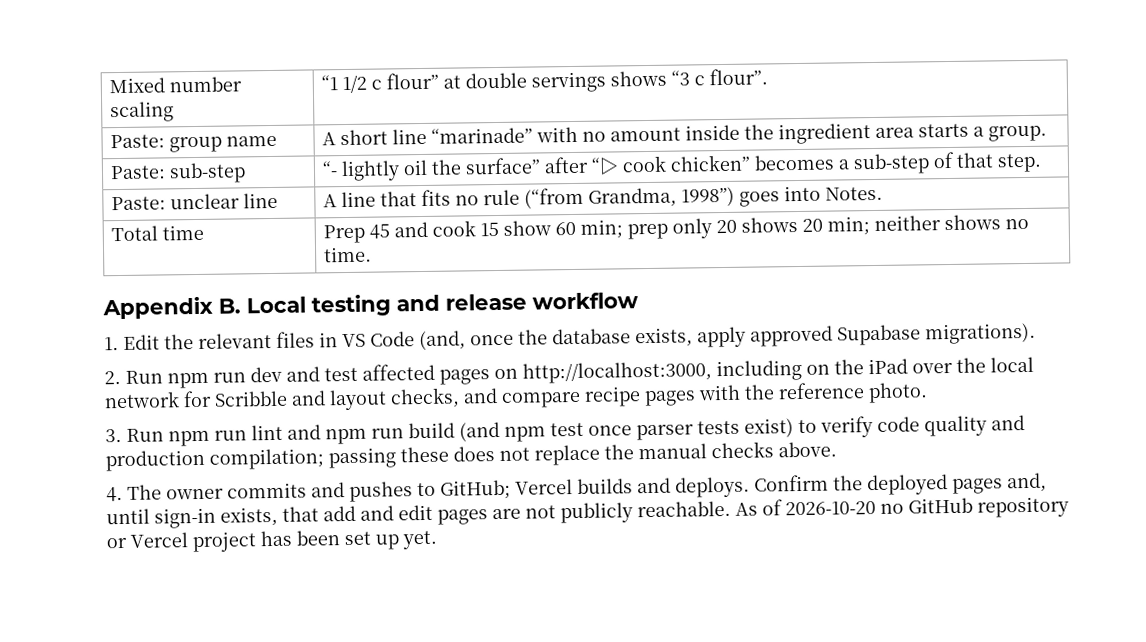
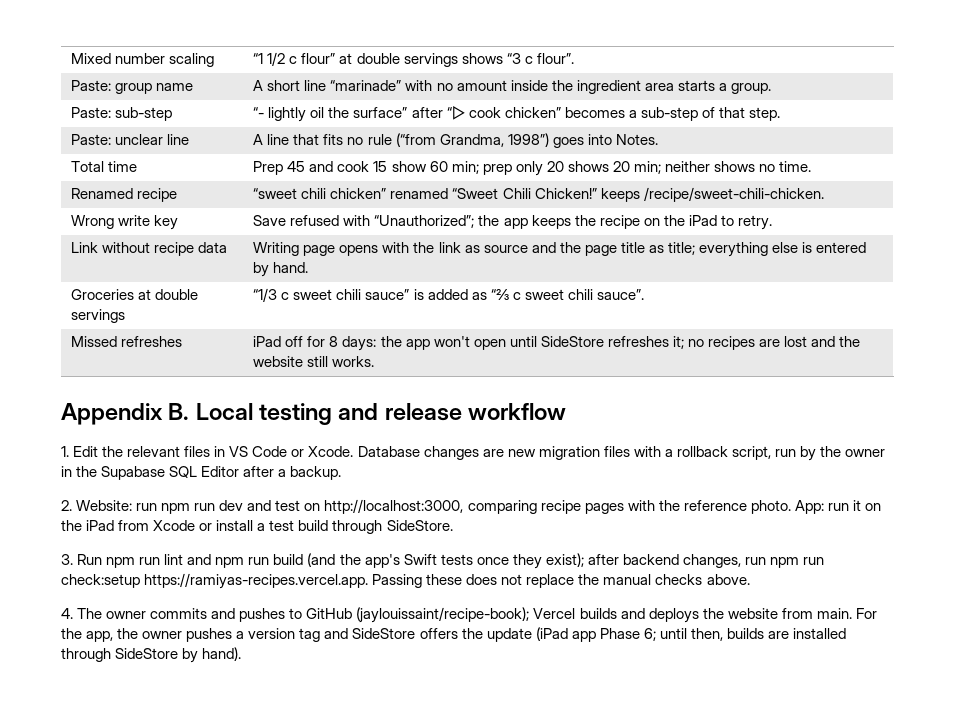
(373, 254) none -> [71,188,178,202] [253,187,824,202] [71,215,179,230] [253,215,772,230] [71,242,228,256] [253,242,867,257] [253,262,309,277] [71,289,199,300] [71,309,126,323] [253,288,644,302] [71,336,183,347] [253,336,861,351] [253,356,375,367] // Renamed recipe | “sweet chili chicken” renamed “Sweet Chili Chicken!” keeps /recipe/sweet-chili-chicken. // Wrong write key | Save refused with “Unauthorized”; the app keeps the recipe on the iPad to retry. // Link without recipe data | Writing page opens with the link as source and the page title as title; everything else is entered by hand. // Groceries at double servings | “1/3 c sweet chili sauce” is added as “⅔ c sweet chili sauce”. // Missed refreshes | iPad off for 8 days: the app won't open until SideStore refreshes it; no recipes are lost and the website still works.
[419,322,1036,351] (and, once the database exists, apply approved Supabase migrations). -> [291,446,886,461] [61,466,342,480] or Xcode. Database changes are new migration files with a rollback script, run by the owner in the Supabase SQL Editor after a backup.
[125,370,163,384] Run -> [76,500,158,511] Website: run
[362,356,1034,385] [104,387,581,411] affected pages on http://localhost:3000, including on the iPad over the local network for Scribble and layout checks, and compare -> [304,499,537,514] on http://localhost:3000, comparing
(928, 393) none -> [794,500,881,514] [61,520,453,534] App: run it on the iPad from Xcode or install a test build through SideStore.
[504,415,1025,442] [105,447,396,472] npm test once parser tests exist) to verify code quality and production compilation; passing -> [339,553,825,569] [61,573,423,589] the app's Swift tests once they exist); after backend changes, run npm run check:setup https://ramiyas-recipes.vercel.app. Passing
[440,479,511,500] GitHub; -> [306,607,530,623] GitHub (jaylouissaint/recipe-book);
[675,472,1047,498] [106,496,1069,529] [106,530,438,553] deploys. Confirm the deployed pages and, until sign-in exists, that add and edit pages are not publicly reachable. As of 2026-10-20 no GitHub repository or Vercel project has been set up yet. -> [648,608,877,623] [61,627,847,642] [61,647,242,663] deploys the website from main. For the app, the owner pushes a version tag and SideStore offers the update (iPad app Phase 6; until then, builds are installed through SideStore by hand).

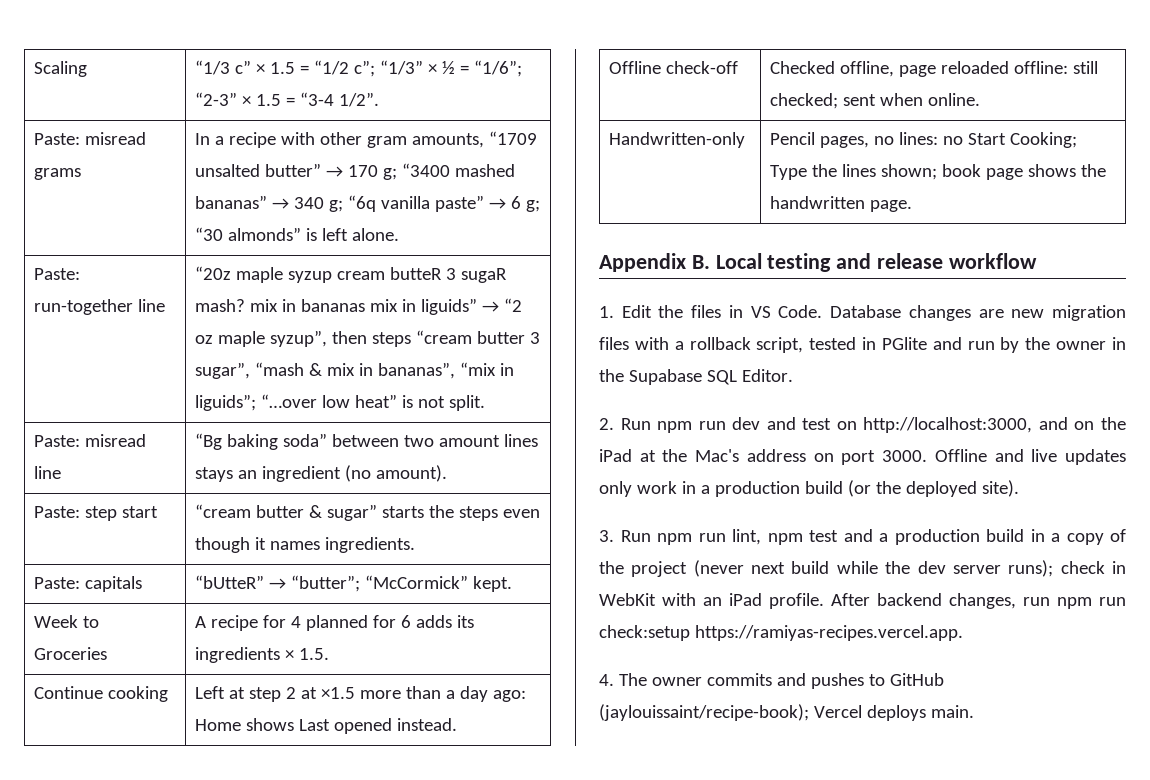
[71,53,215,67] [253,52,574,67] [71,80,194,94] [253,80,771,94] [71,107,173,121] [253,106,780,122] [71,134,190,145] [253,133,658,148] [71,161,138,172] [253,161,812,176] [71,188,178,202] [253,187,824,202] [71,215,179,230] [253,215,772,230] [71,242,228,256] [253,242,867,257] [253,262,309,277] [71,289,199,300] [71,309,126,323] [253,288,644,302] [71,336,183,347] [253,336,861,351] [253,356,375,367] Mixed number scaling | “1 1/2 c flour” at double servings shows “3 c flour”. // Paste: group name | A short line “marinade” with no amount inside the ingredient area starts a group. // Paste: sub-step | “- lightly oil the surface” after “▷ cook chicken” becomes a sub-step of that step. // Paste: unclear line | A line that fits no rule (“from Grandma, 1998”) goes into Notes. // Total time | Prep 45 and cook 15 show 60 min; prep only 20 shows 20 min; neither shows no time. // Renamed recipe | “sweet chili chicken” renamed “Sweet Chili Chicken!” keeps /recipe/sweet-chili-chicken. // Wrong write key | Save refused with “Unauthorized”; the app keeps the recipe on the iPad to retry. // Link without recipe data | Writing page opens with the link as source and the page title as title; everything else is entered by hand. // Groceries at double servings | “1/3 c sweet chili sauce” is added as “⅔ c sweet chili sauce”. // Missed refreshes | iPad off for 8 days: the app won't open until SideStore refreshes it; no recipes are lost and the website still works. -> [34,61,88,77] [195,60,523,77] [195,92,380,107] [34,132,147,145] [34,168,82,180] [195,131,538,148] [195,163,516,180] [195,195,541,212] [195,227,400,241] [34,268,81,280] [34,299,166,315] [195,266,508,283] [195,298,523,315] [195,330,541,347] [195,362,515,379] [195,394,486,411] [34,434,147,447] [34,466,62,479] [195,433,539,450] [195,465,448,482] [34,506,159,521] [195,504,541,521] [195,537,416,553] [34,576,143,592] [195,575,513,592] [34,615,100,628] [34,647,108,660] [195,615,475,631] [195,647,330,663] [34,686,169,702] [195,686,527,702] [195,718,458,734] [609,61,739,74] [770,61,1099,77] [770,93,981,109] [609,132,746,148] [770,132,1078,148] [770,164,1107,180] [770,196,913,212] Scaling | “1/3 c” × 1.5 = “1/2 c”; “1/3” × ½ = “1/6”; “2-3” × 1.5 = “3-4 1/2”. // Paste: misread grams | In a recipe with other gram amounts, “1709 unsalted butter” → 170 g; “3400 mashed bananas” → 340 g; “6q vanilla paste” → 6 g; “30 almonds” is left alone. // Paste: run-together line | “20z maple syzup cream butteR 3 sugaR mash? mix in bananas mix in liguids” → “2 oz maple syzup”, then steps “cream butter 3 sugar”, “mash & mix in bananas”, “mix in liguids”; “…over low heat” is not split. // Paste: misread line | “Bg baking soda” between two amount lines stays an ingredient (no amount). // Paste: step start | “cream butter & sugar” starts the steps even though it names ingredients. // Paste: capitals | “bUtteR” → “butter”; “McCormick” kept. // Week to Groceries | A recipe for 4 planned for 6 adds its ingredients × 1.5. // Continue cooking | Left at step 2 at ×1.5 more than a day ago: Home shows Last opened instead. // Offline check-off | Checked offline, page reloaded offline: still checked; sent when online. // Handwritten-only | Pencil pages, no lines: no Start Cooking; Type the lines shown; book page shows the handwritten page.
[127,446,181,457] relevant -> (684, 311) none
[252,446,354,457] Code or Xcode. -> [778,305,823,318] Code.
(771, 453) none -> [809,337,962,350] tested in PGlite and
[201,466,342,480] Editor after a backup. -> [741,369,793,382] Editor.
[76,500,158,511] Website: run -> [620,418,651,430] Run
[467,500,881,514] [61,520,453,534] [61,553,619,569] comparing recipe pages with the reference photo. App: run it on the iPad from Xcode or install a test build through SideStore. // 3. Run npm run lint and npm run build (and the app's Swift tests once they exist); after -> [1038,417,1126,430] [599,449,1126,465] [599,480,1019,497] [599,529,1126,545] [599,560,1126,577] [599,593,870,609] and on the iPad at the Mac's address on port 3000. Offline and live updates only work in a production build (or the deployed site). // 3. Run npm run lint, npm test and a production build in a copy of the project (never next build while the dev server runs); check in WebKit with an iPad profile. After
[372,574,750,588] Passing these does not replace the manual checks above. -> (963, 633) none
[579,608,877,623] [61,627,847,642] [61,647,242,663] builds and deploys the website from main. For the app, the owner pushes a version tag and SideStore offers the update (iPad app Phase 6; until then, builds are installed through SideStore by hand). -> [866,705,974,721] deploys main.

